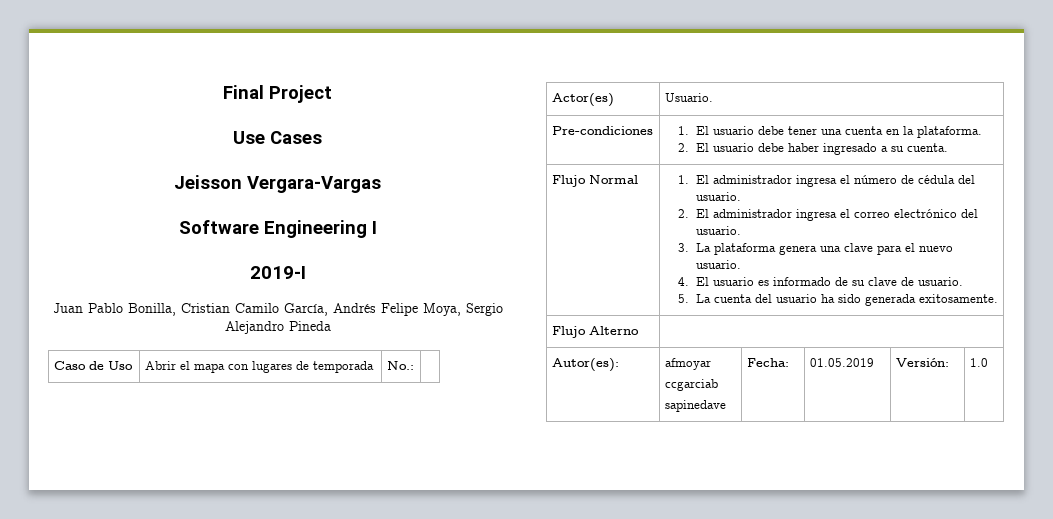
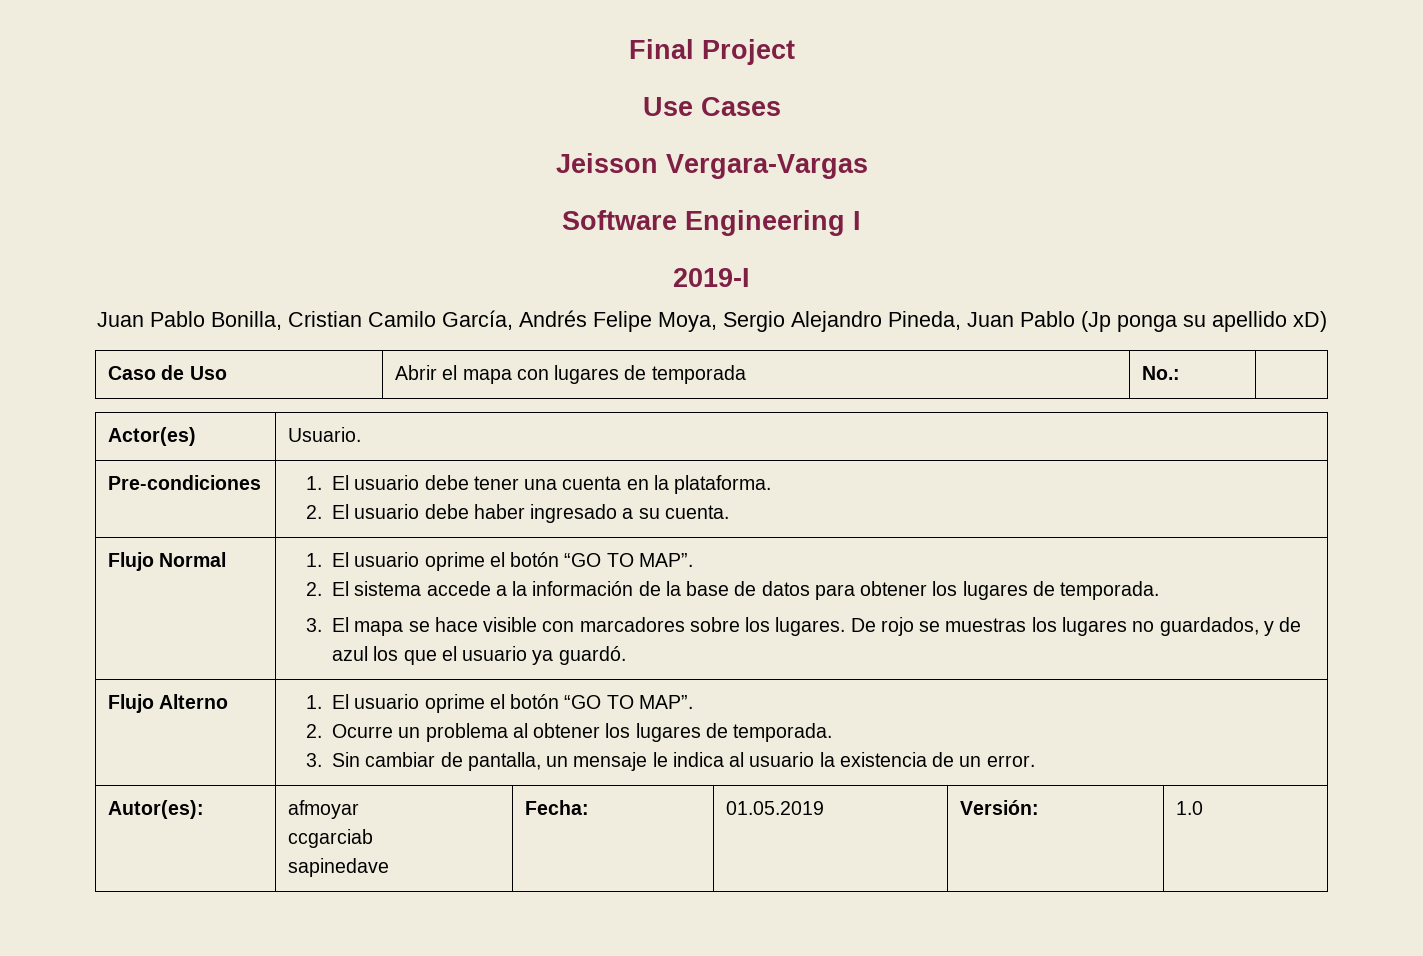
[288,321,331,331] Pineda -> [887,311,1327,332] Pineda, Juan Pablo (Jp ponga su apellido xD)
[712,175,975,187] [695,192,741,201] [678,209,978,221] [695,226,741,235] [678,243,953,255] [695,260,741,269] [678,277,963,286] [678,294,998,306] [551,326,639,338] administrador ingresa el número de cédula del usuario. // 2. El administrador ingresa el correo electrónico del usuario. // 3. La plataforma genera una clave para el nuevo usuario. // 4. El usuario es informado de su clave de usuario. // 5. La cuenta del usuario ha sido generada exitosamente. // Flujo Alterno | -> [354,552,693,571] [306,581,1160,600] [306,617,1302,636] [332,646,626,665] [108,694,229,713] [306,694,693,713] [306,723,833,742] [306,752,1035,771] usuario oprime el botón “GO TO MAP”. // 2. El sistema accede a la información de la base de datos para obtener los lugares de temporada. // 3. El mapa se hace visible con marcadores sobre los lugares. De rojo se muestras los lugares no guardados, y de azul los que el usuario ya guardó. // Flujo Alterno | 1. El usuario oprime el botón “GO TO MAP”. // 2. Ocurre un problema al obtener los lugares de temporada. // 3. Sin cambiar de pantalla, un mensaje le indica al usuario la existencia de un error.

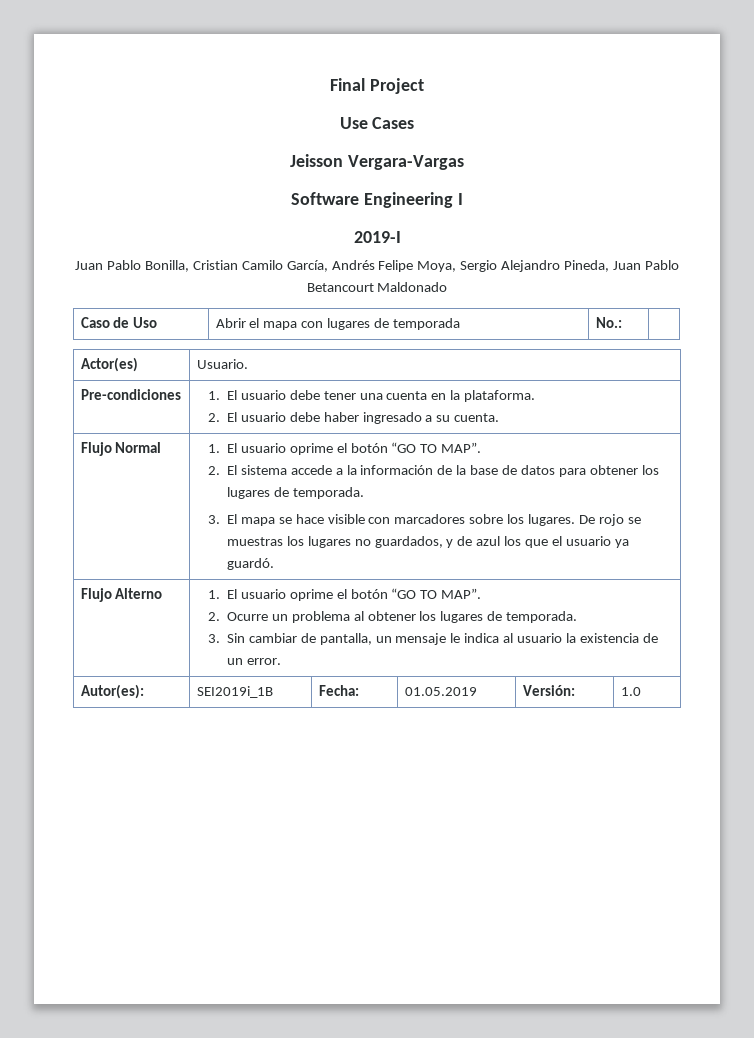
[1080,311,1327,332] (Jp ponga su apellido xD) -> [306,282,448,292] Betancourt Maldonado
[288,800,360,819] [288,829,374,848] [288,858,390,877] afmoyar // ccgarciab // sapinedave -> [196,686,273,698] SEI2019i_1B

